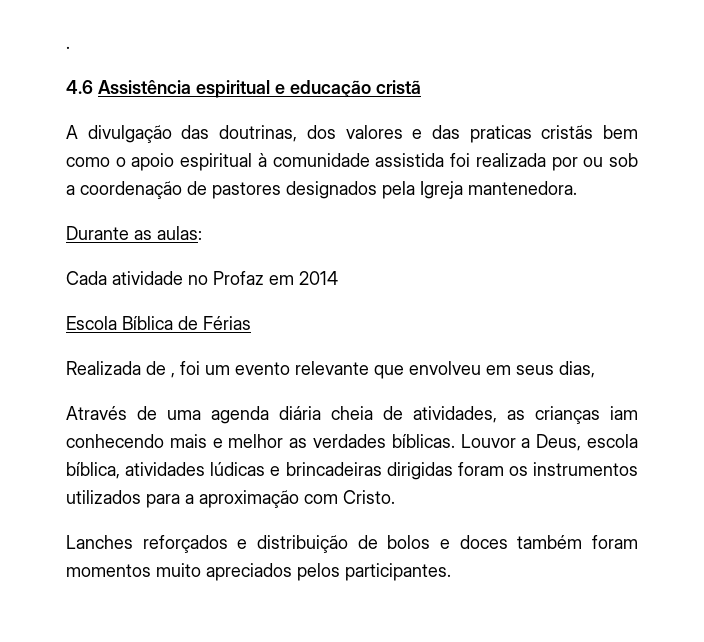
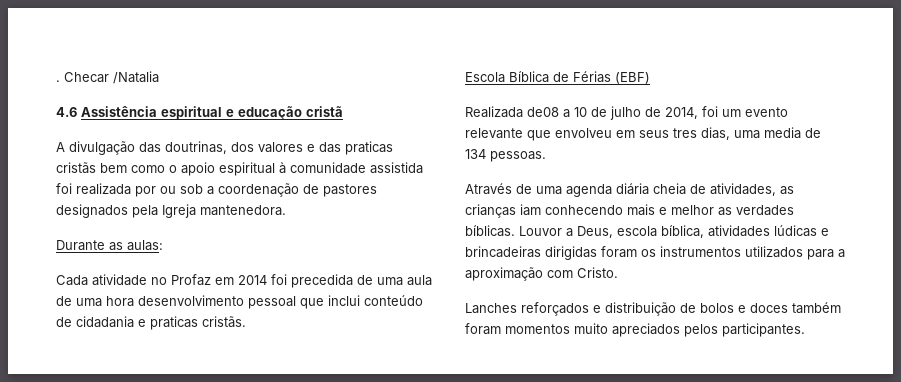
(70, 47) none -> [64,71,159,84] Checar /Natalia
(338, 278) none -> [271,274,432,288] [56,295,423,309] [56,316,246,330] foi precedida de uma aula de uma hora desenvolvimento pessoal que inclui conteúdo de cidadania e praticas cristãs.
(251, 323) none -> [615,72,650,84] (EBF)
[146,361,175,378] de , -> [527,106,698,120] de08 a 10 de julho de 2014,
(554, 370) none -> [673,128,697,138] tres
(595, 369) none -> [734,127,821,139] [465,149,546,162] uma media de 134 pessoas.

